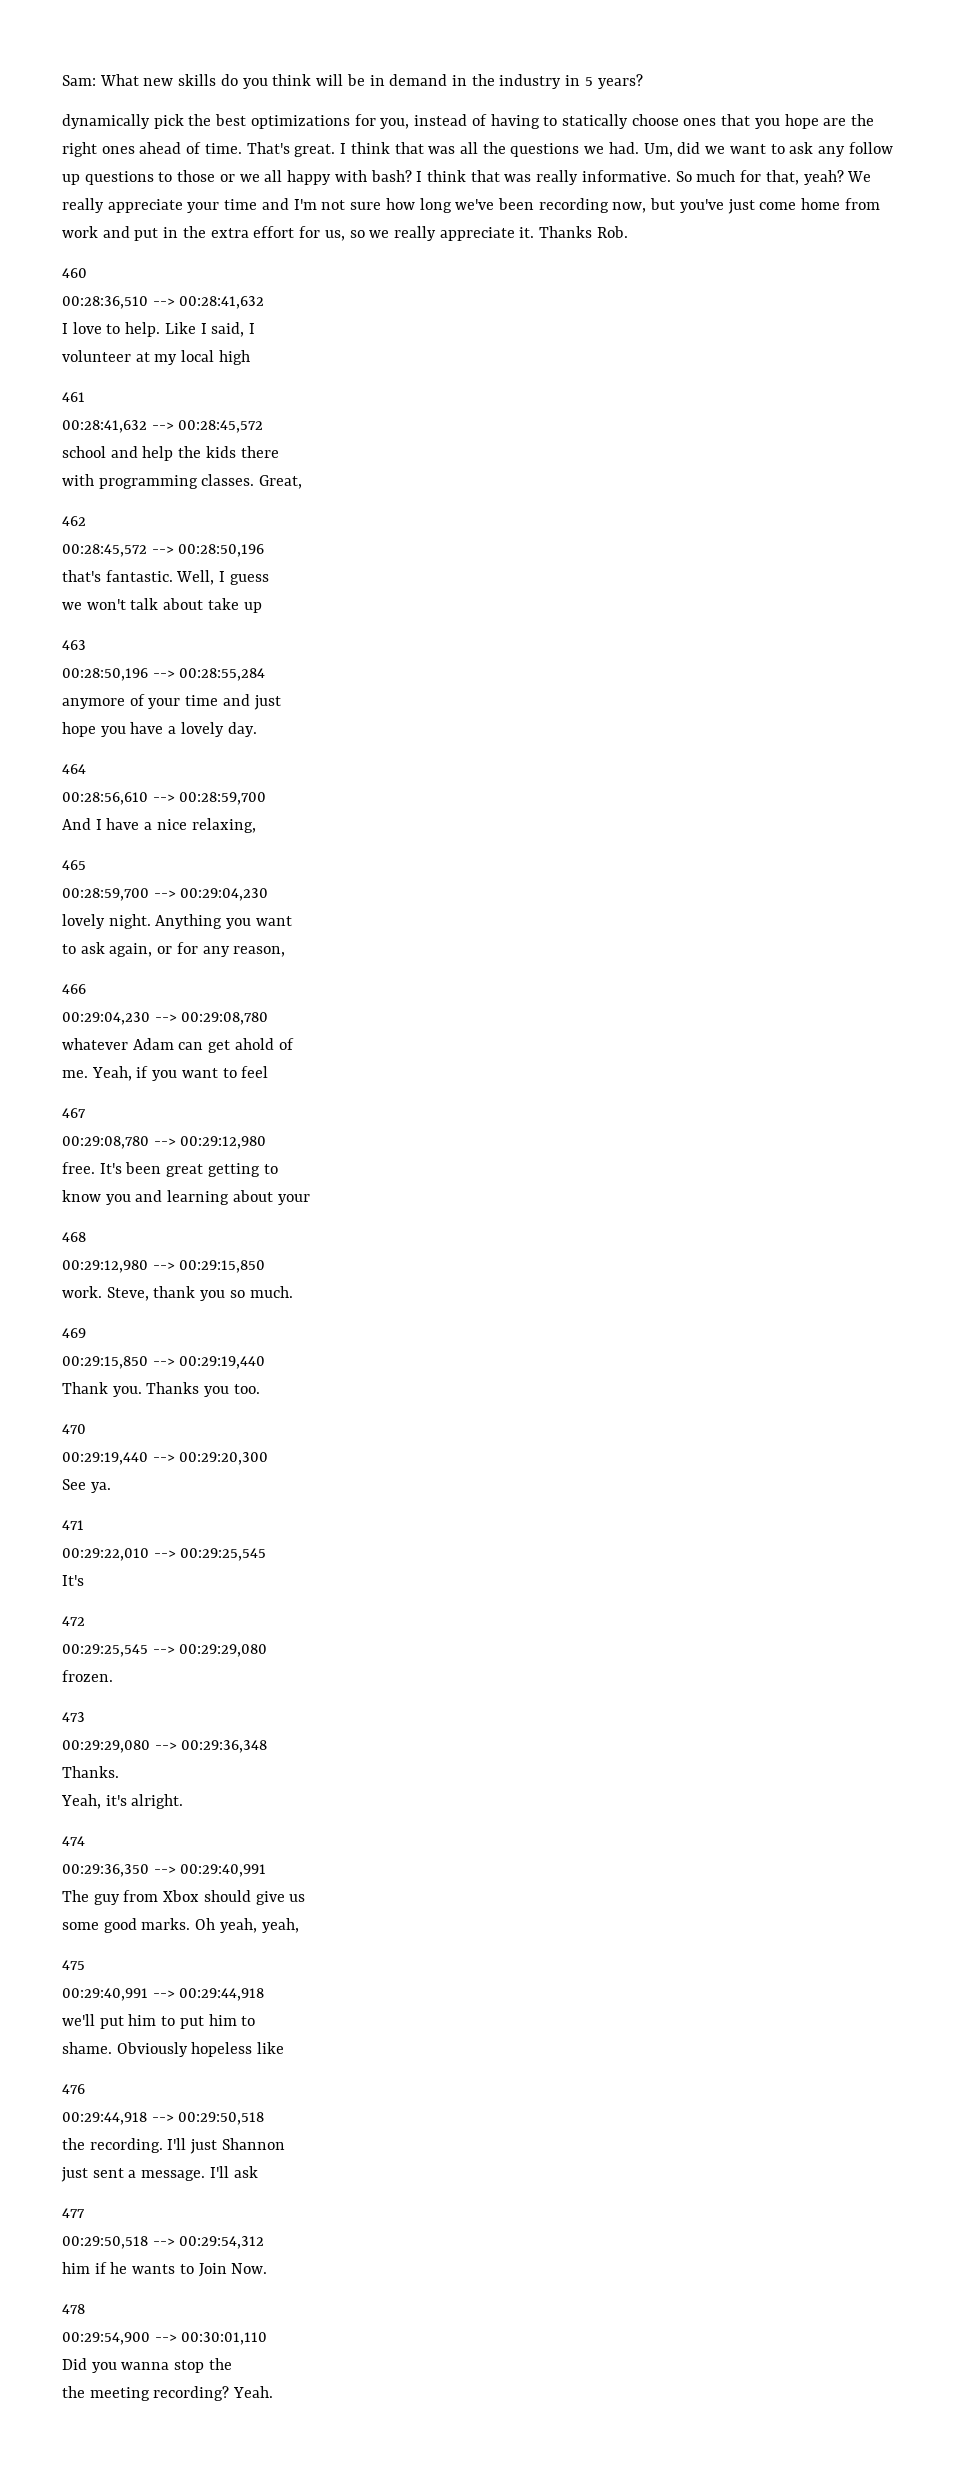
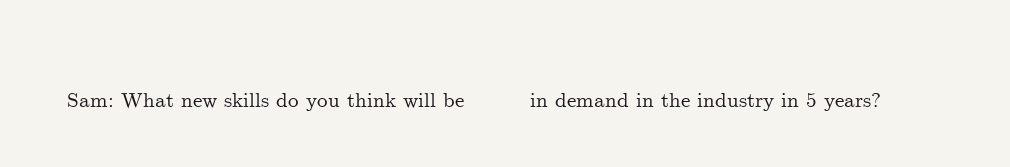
[62,114,875,129] [62,142,893,157] [62,170,872,185] [62,198,880,214] [62,226,628,241] [62,268,87,278] [62,296,265,309] [62,322,256,337] [62,350,250,365] [62,392,85,402] [62,420,264,433] [62,446,279,461] [62,474,303,489] [62,516,86,526] [62,544,265,557] [62,570,269,585] [62,598,262,613] [62,640,86,650] [62,668,266,681] [62,694,281,710] [62,722,257,737] [62,764,86,774] [62,792,267,805] [62,818,256,833] [62,860,86,870] [62,888,269,901] [62,914,292,929] [62,942,286,957] [62,984,86,994] [62,1012,269,1025] [62,1038,294,1053] [62,1066,269,1081] [62,1108,86,1118] [62,1136,267,1149] [62,1162,278,1177] [62,1190,310,1205] [62,1232,86,1242] [62,1260,266,1273] [62,1286,293,1301] [62,1328,86,1338] [62,1356,266,1369] [62,1382,260,1397] [62,1424,86,1434] [62,1452,269,1465] [62,1479,111,1493] [62,1520,84,1530] [62,1548,267,1561] [62,1575,84,1586] [62,1616,85,1626] [62,1644,268,1657] [62,1670,113,1682] [62,1712,85,1722] [62,1740,268,1753] [62,1766,119,1778] [61,1794,184,1809] [62,1836,85,1846] [62,1864,267,1877] [62,1890,306,1905] [62,1918,299,1933] [62,1960,85,1970] [62,1988,265,2001] [62,2014,256,2029] [62,2042,285,2057] [62,2084,85,2094] [62,2112,265,2125] [62,2138,285,2154] [61,2166,258,2182] [62,2208,85,2218] [62,2236,265,2249] [62,2262,268,2277] [62,2304,85,2314] [62,2332,268,2345] [62,2358,232,2373] [62,2386,274,2401] // dynamically pick the best optimizations for you, instead of having to statically choose ones that you hope are the right ones ahead of time. That's great. I think that was all the questions we had. Um, did we want to ask any follow up questions to those or we all happy with bash? I think that was really informative. So much for that, yeah? We really appreciate your time and I'm not sure how long we've been recording now, but you've just come home from work and put in the extra effort for us, so we really appreciate it. Thanks Rob. // 460 // 00:28:36,510 --> 00:28:41,632 // I love to help. Like I said, I // volunteer at my local high // 461 // 00:28:41,632 --> 00:28:45,572 // school and help the kids there // with programming classes. Great, // 462 // 00:28:45,572 --> 00:28:50,196 // that's fantastic. Well, I guess // we won't talk about take up // 463 // 00:28:50,196 --> 00:28:55,284 // anymore of your time and just // hope you have a lovely day. // 464 // 00:28:56,610 --> 00:28:59,700 // And I have a nice relaxing, // 465 // 00:28:59,700 --> 00:29:04,230 // lovely night. Anything you want // to ask again, or for any reason, // 466 // 00:29:04,230 --> 00:29:08,780 // whatever Adam can get ahold of // me. Yeah, if you want to feel // 467 // 00:29:08,780 --> 00:29:12,980 // free. It's been great getting to // know you and learning about your // 468 // 00:29:12,980 --> 00:29:15,850 // work. Steve, thank you so much. // 469 // 00:29:15,850 --> 00:29:19,440 // Thank you. Thanks you too. // 470 // 00:29:19,440 --> 00:29:20,300 // See ya. // 471 // 00:29:22,010 --> 00:29:25,545 // It's // 472 // 00:29:25,545 --> 00:29:29,080 // frozen. // 473 // 00:29:29,080 --> 00:29:36,348 // Thanks. // Yeah, it's alright. // 474 // 00:29:36,350 --> 00:29:40,991 // The guy from Xbox should give us // some good marks. Oh yeah, yeah, // 475 // 00:29:40,991 --> 00:29:44,918 // we'll put him to put him to // shame. Obviously hopeless like // 476 // 00:29:44,918 --> 00:29:50,518 // the recording. I'll just Shannon // just sent a message. I'll ask // 477 // 00:29:50,518 --> 00:29:54,312 // him if he wants to Join Now. // 478 // 00:29:54,900 --> 00:30:01,110 // Did you wanna stop the // the meeting recording? Yeah. -> (881, 102) none

